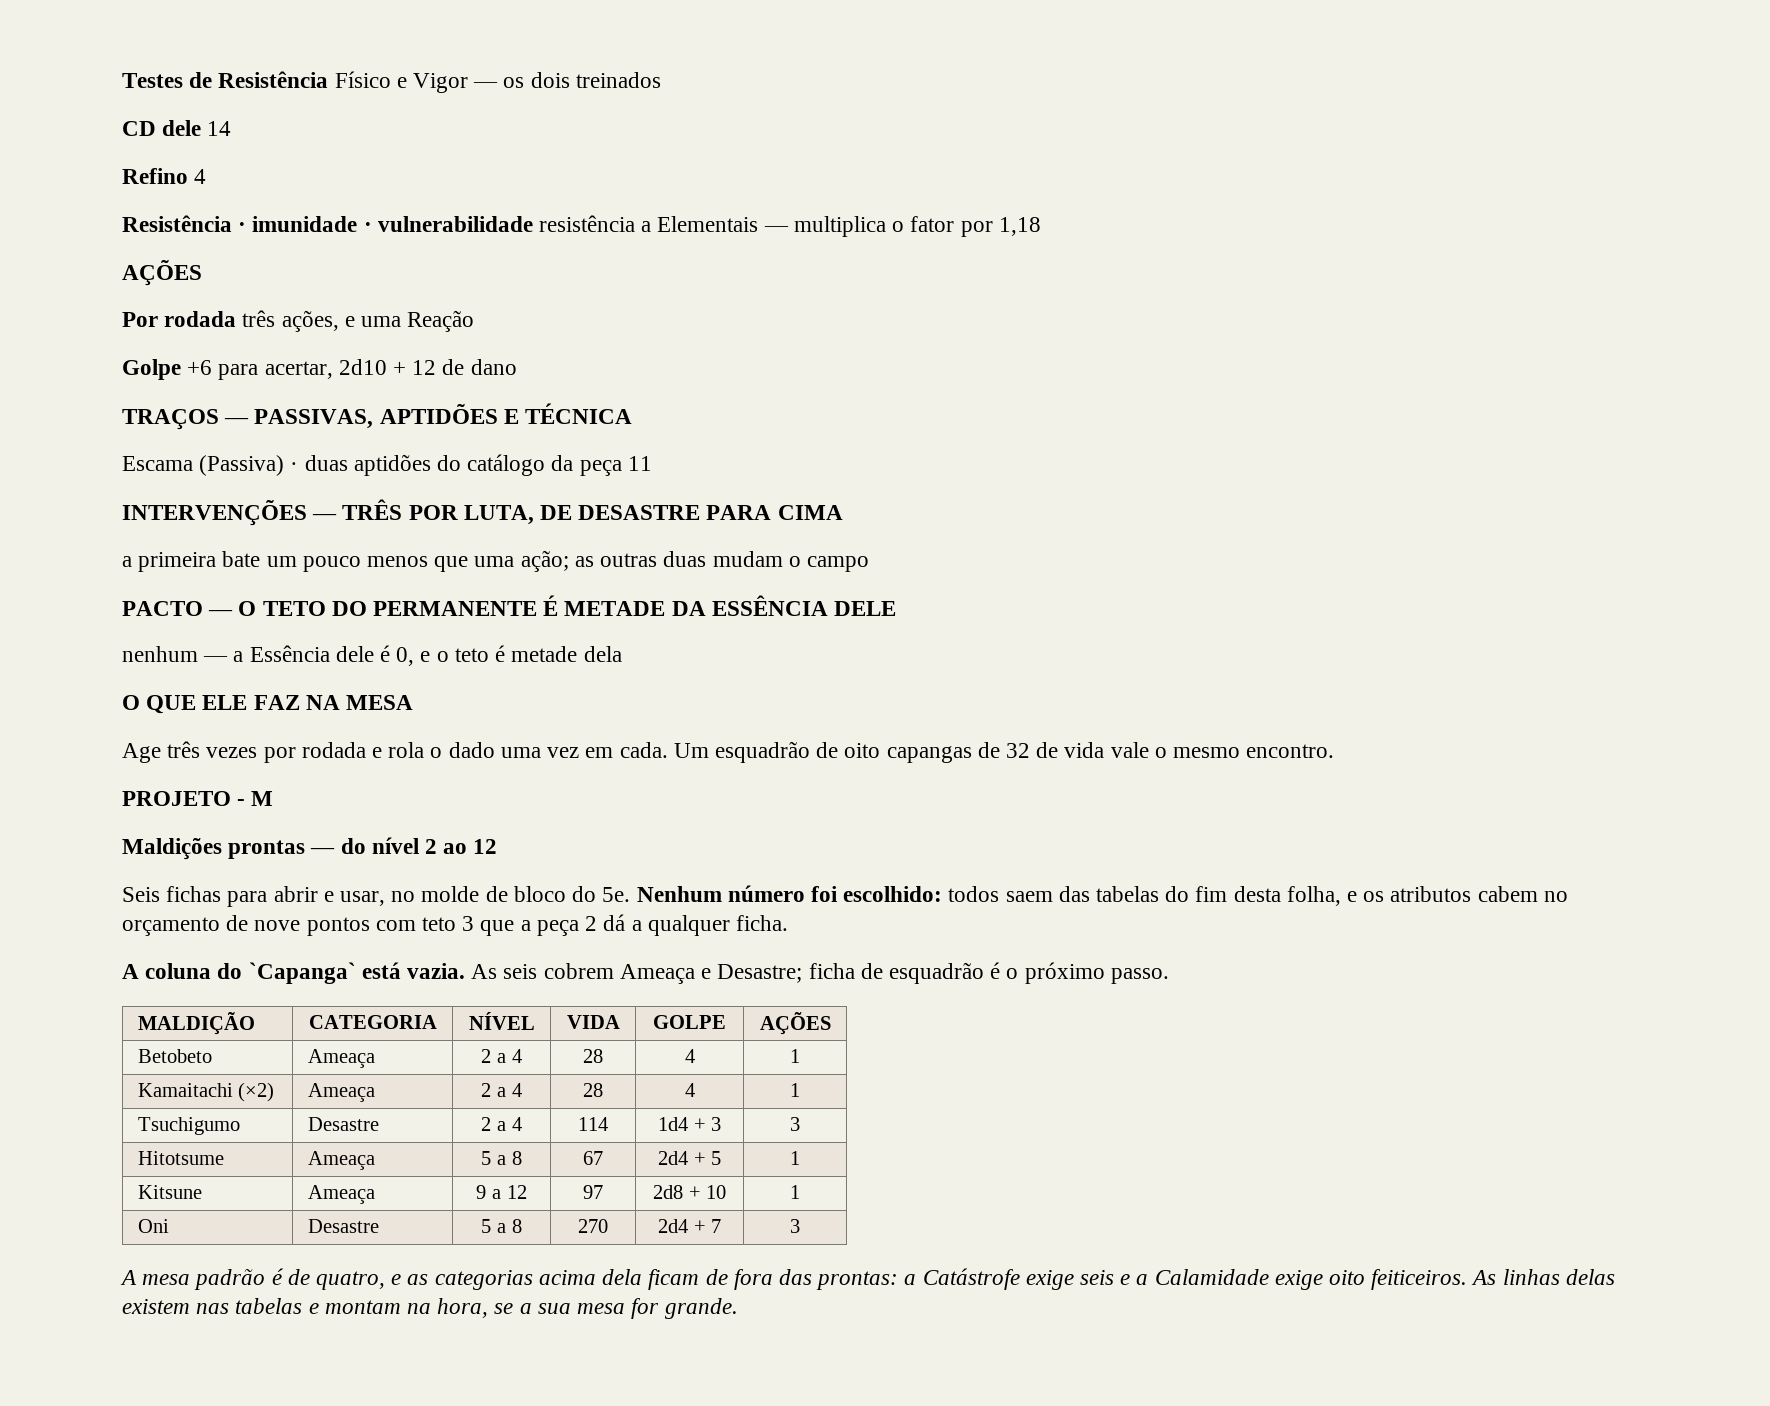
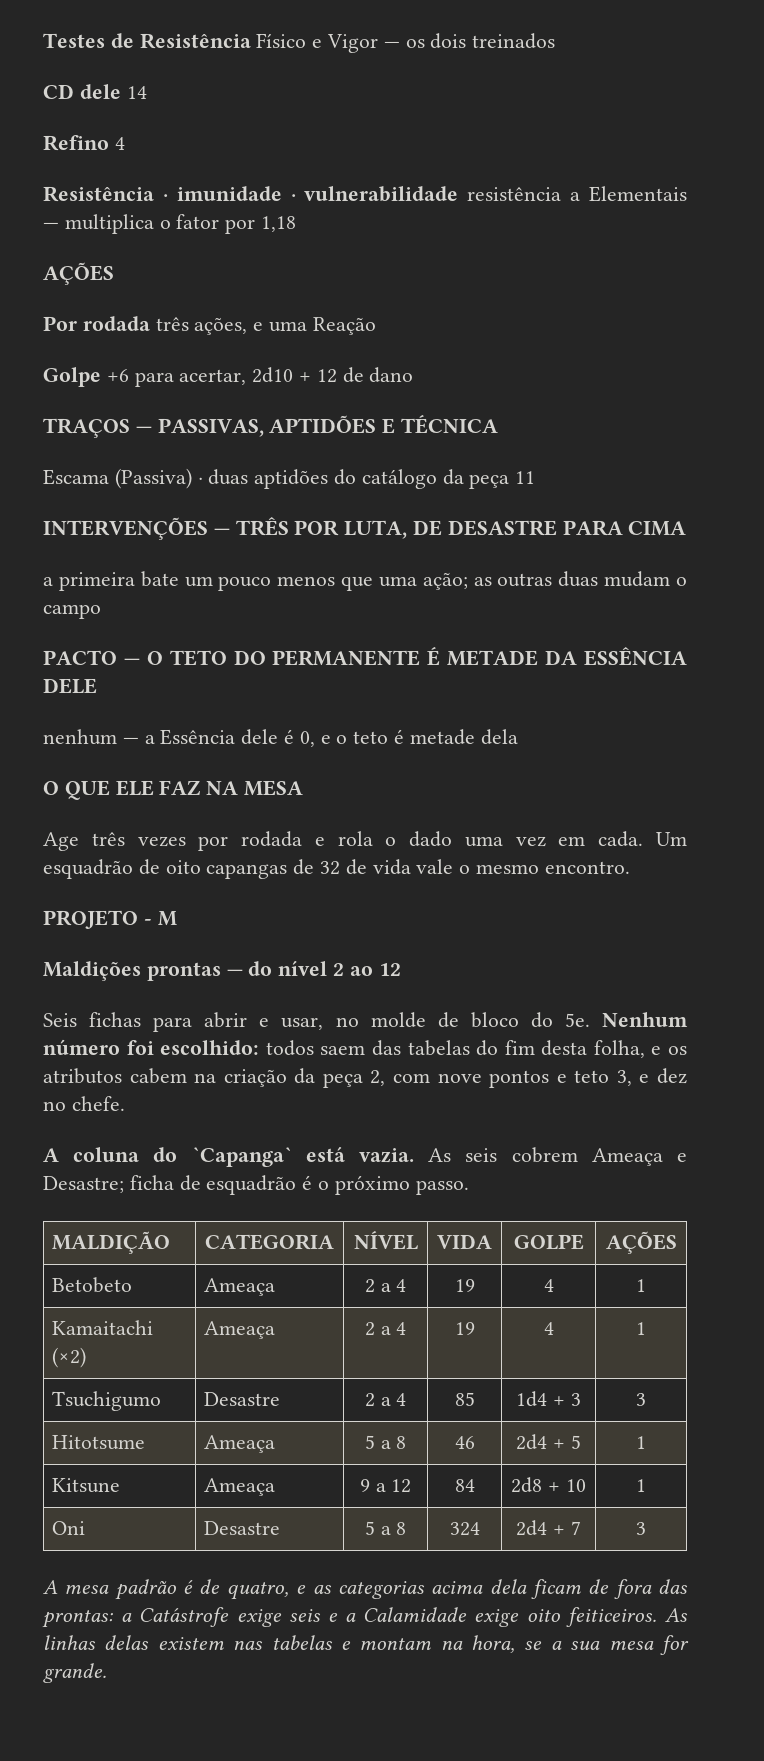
[1543,891,1568,902] [122,914,788,936] no orçamento de nove pontos com teto 3 que a peça 2 dá a qualquer ficha. -> [194,1068,687,1088] [43,1096,125,1111] na criação da peça 2, com nove pontos e teto 3, e dez no chefe.
[583,1049,603,1063] 28 -> [454,1279,475,1292] 19
[583,1083,603,1097] 28 -> [454,1322,475,1335] 19
[578,1117,608,1131] 114 -> [454,1392,475,1406] 85
[583,1151,603,1165] 67 -> [454,1436,475,1449] 46
[583,1185,603,1199] 97 -> [454,1479,475,1492] 84
[578,1219,608,1233] 270 -> [449,1522,480,1536] 324

